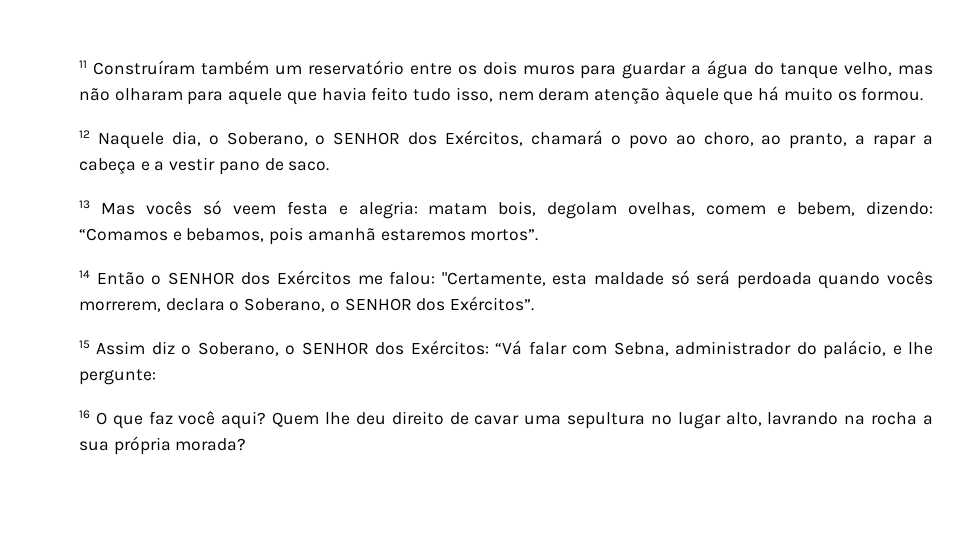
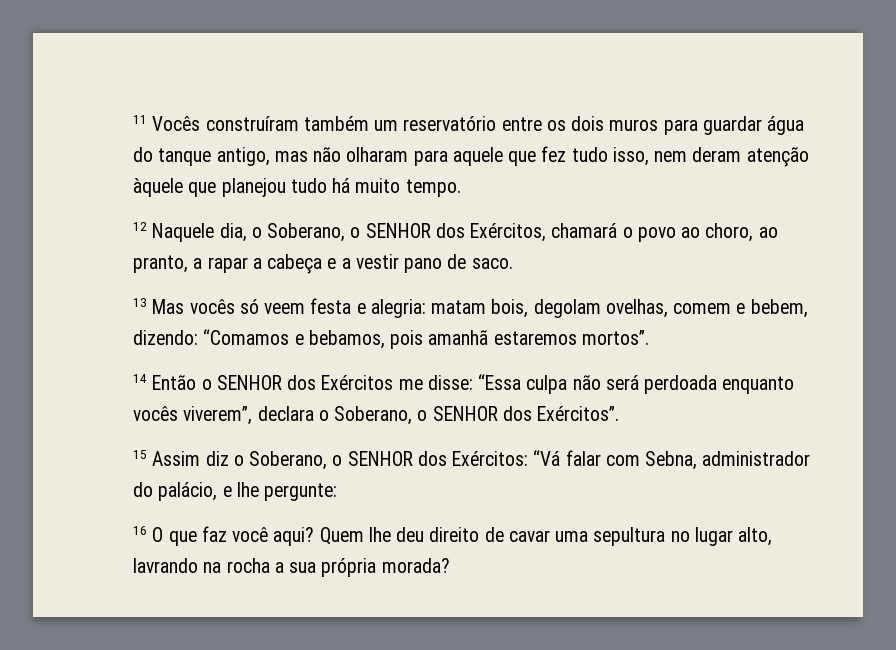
[92,60,195,75] Construíram -> [152,116,299,131] Vocês construíram
[691,65,702,75] a -> (762, 125) none
[844,62,893,76] velho, -> [216,147,270,166] antigo,
[321,87,409,101] havia feito -> [541,146,567,162] fez
[758,86,924,101] há muito os formou. -> [221,178,461,197] planejou tudo há muito tempo.
[389,270,934,289] [79,301,161,312] falou: "Certamente, esta maldade só será perdoada quando vocês morrerem, -> [427,374,795,394] [133,406,253,425] disse: “Essa culpa não será perdoada enquanto vocês viverem”,

